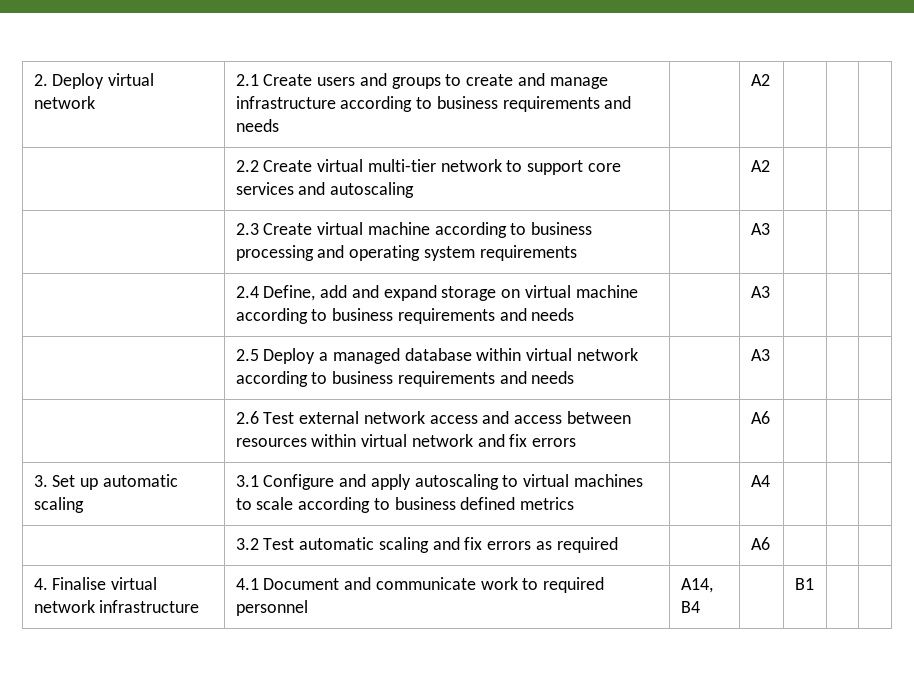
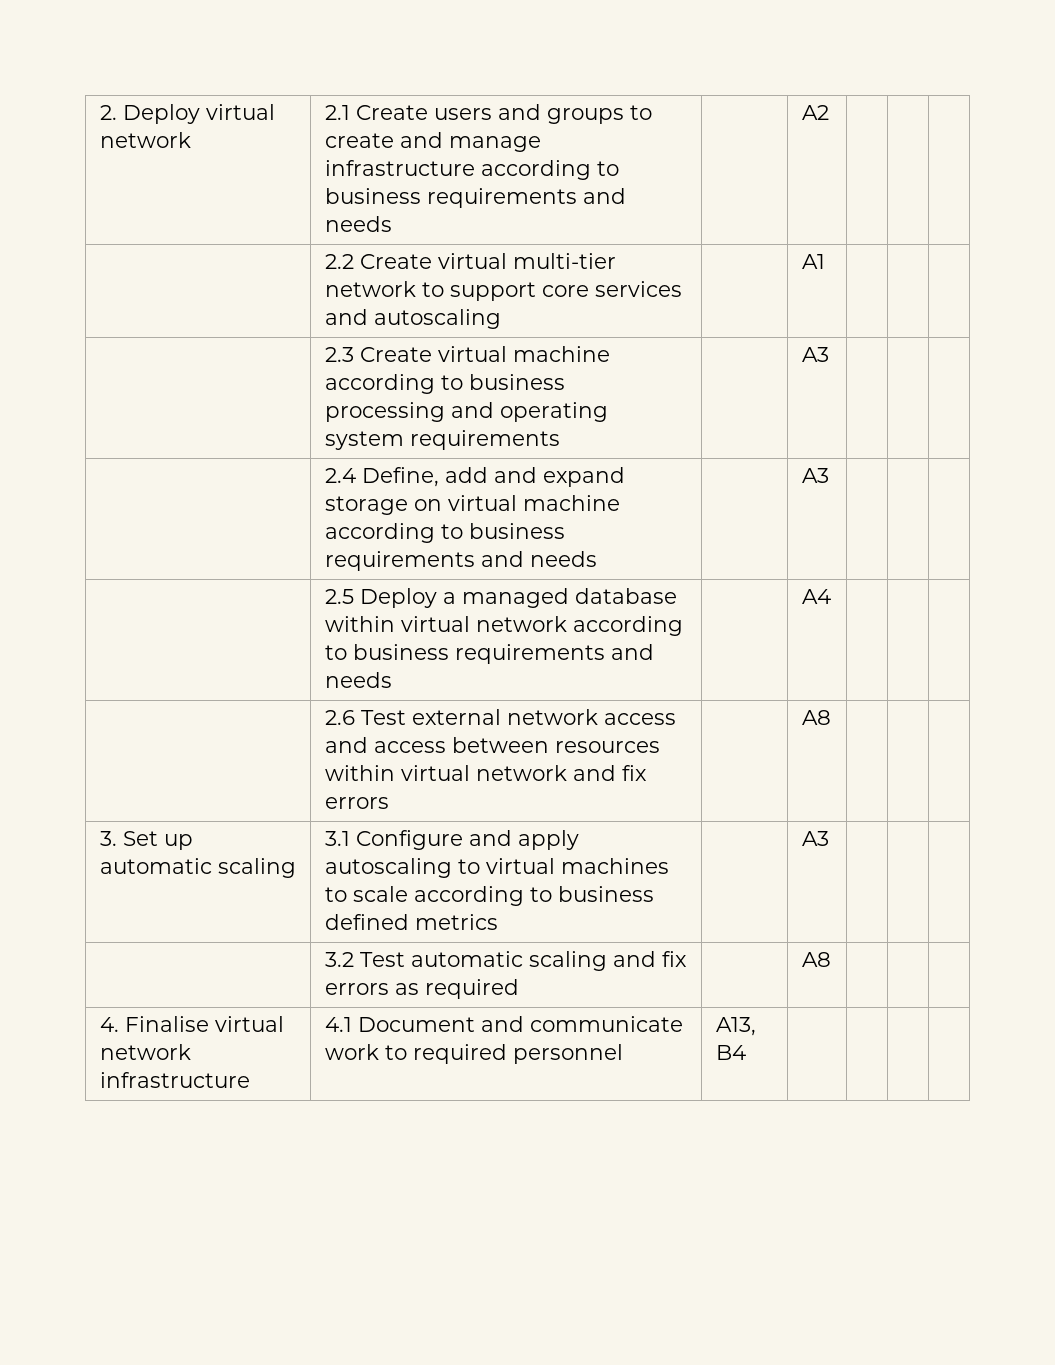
[750,160,770,172] A2 -> [801,254,825,269] A1
[750,349,770,361] A3 -> [801,589,831,604] A4
[750,411,770,424] A6 -> [801,710,831,725] A8
[750,475,770,487] A4 -> [801,831,829,846] A3
[750,537,770,550] A6 -> [801,952,831,967] A8
[680,578,713,593] A14, -> [715,1017,756,1036] A13,
[794,578,814,590] B1 -> (746, 1052) none

